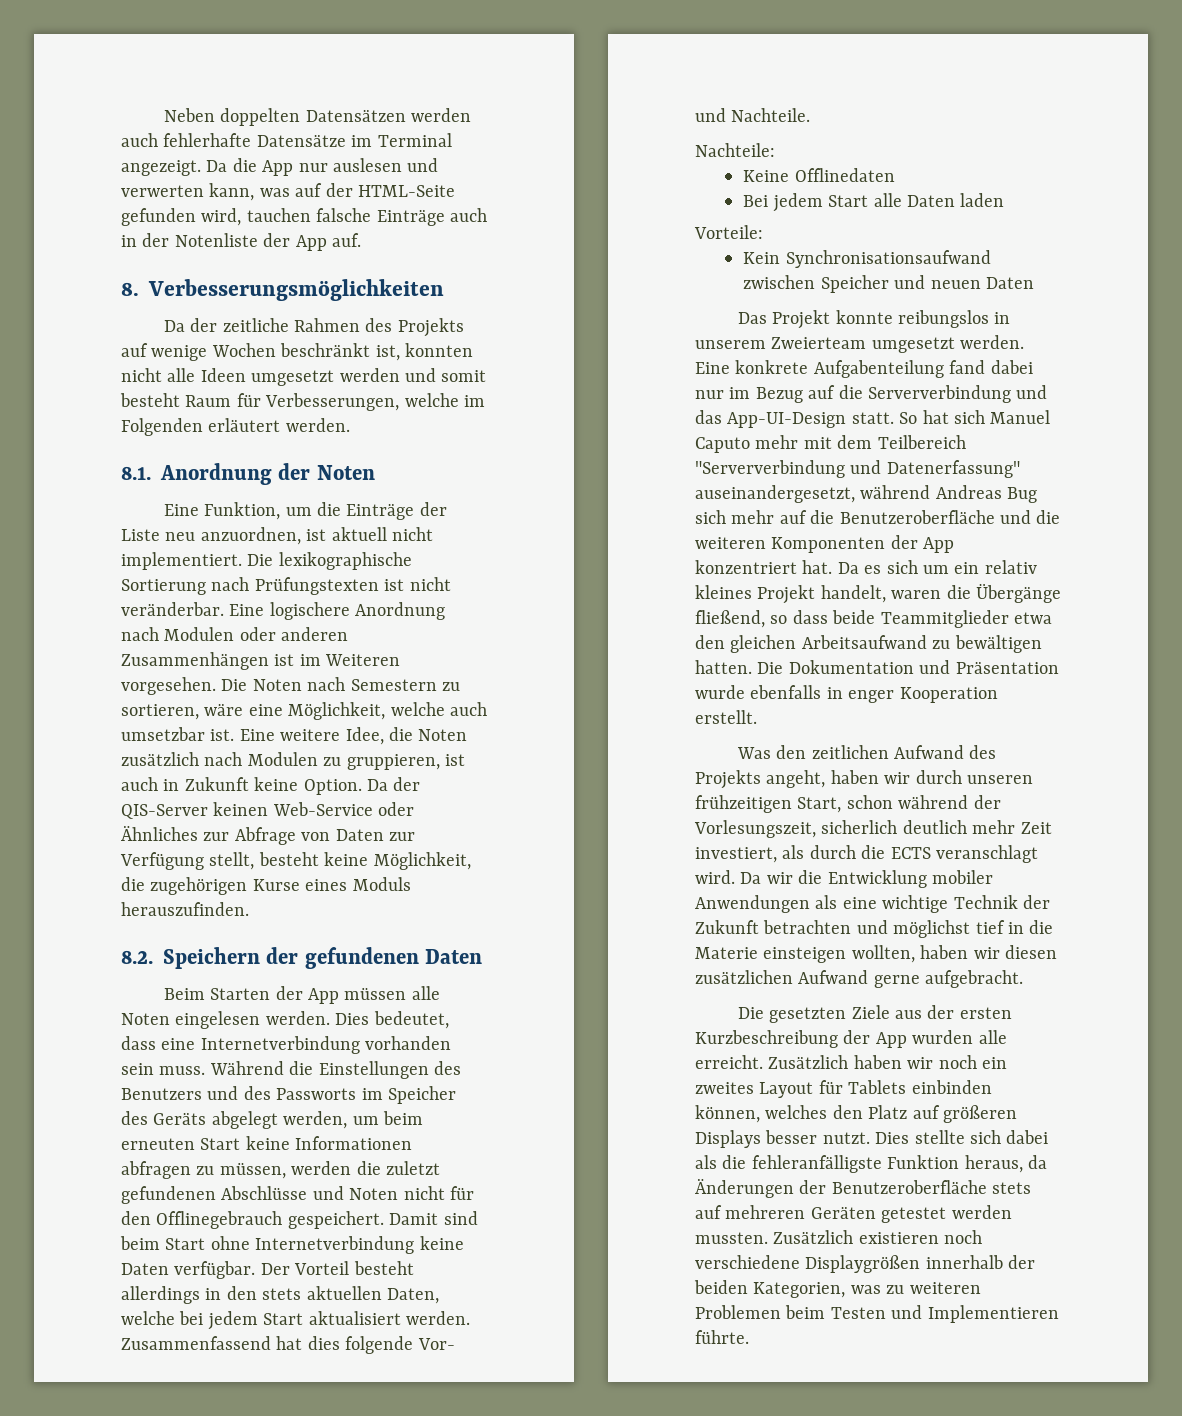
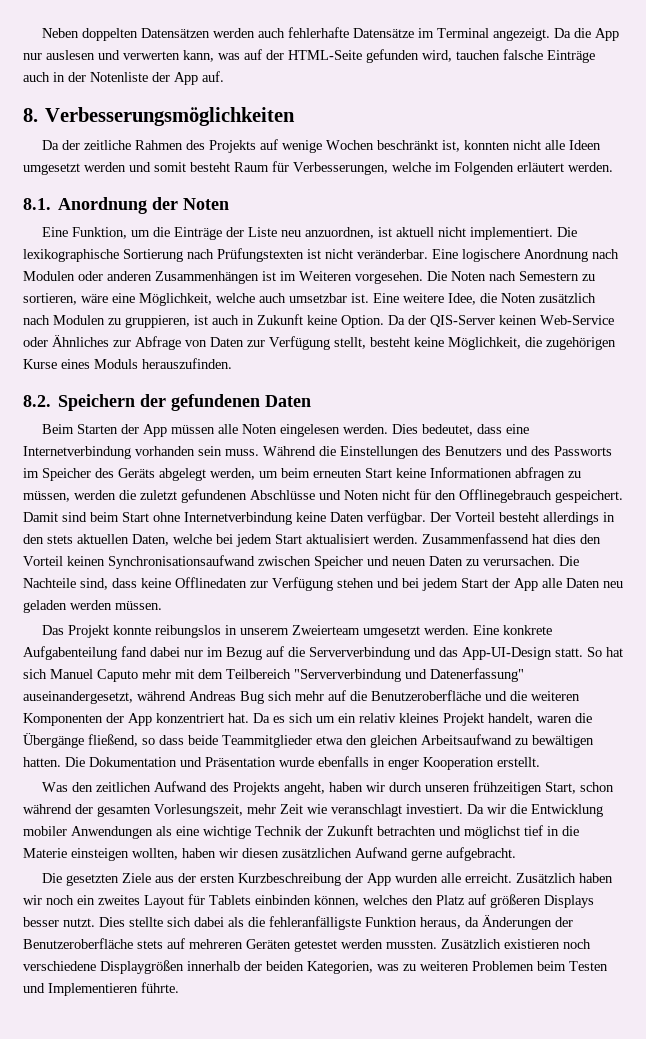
[345,1336,455,1354] [695,108,811,122] [695,143,775,157] [743,168,895,182] [743,193,1005,212] [694,225,763,239] [743,252,781,264] folgende Vor- und Nachteile. // Nachteile: // Keine Offlinedaten // Bei jedem Start alle Daten laden // Vorteile: // Kein -> [580,534,601,544] [23,556,105,566] den Vorteil keinen
(1035, 283) none -> [466,556,579,566] [23,577,623,591] [23,600,162,613] zu verursachen. Die Nachteile sind, dass keine Offlinedaten zur Verfügung stehen und bei jedem Start der App alle Daten neu geladen werden müssen.
[694,820,1052,838] [695,845,1038,863] [695,870,735,884] Vorlesungszeit, sicherlich deutlich mehr Zeit investiert, als durch die ECTS veranschlagt wird. -> [97,804,463,817] gesamten Vorlesungszeit, mehr Zeit wie veranschlagt investiert.

